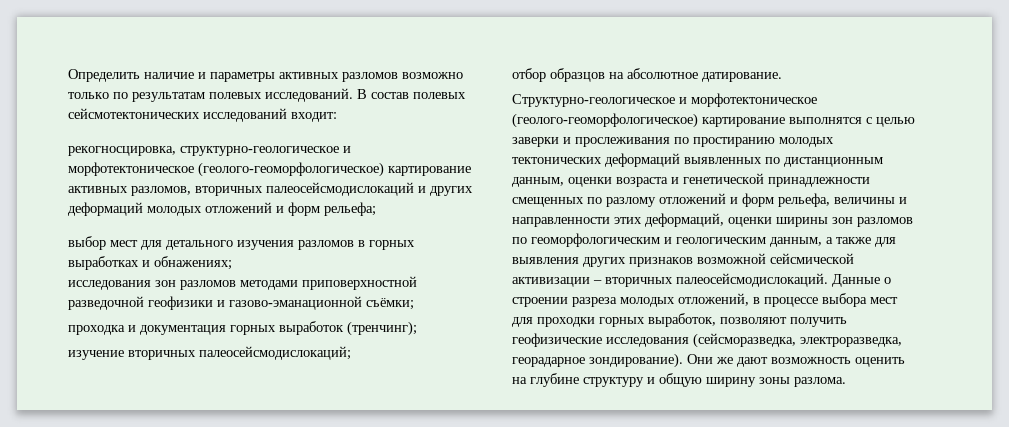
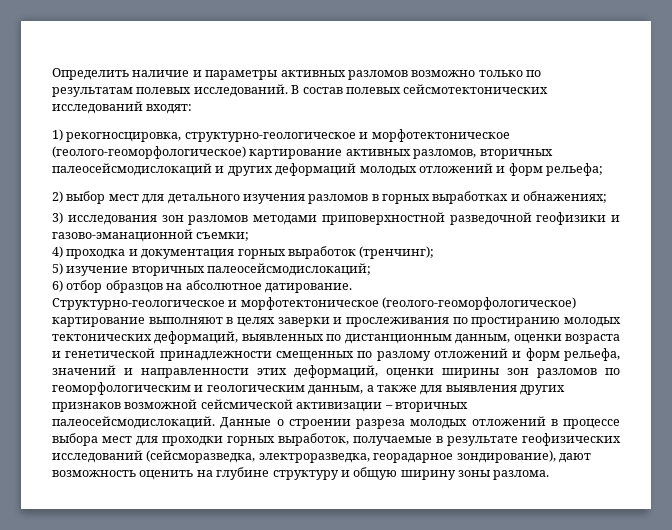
[291,112,337,122] входит: // -> [146,104,193,114] [52,129,63,141] входят: // 1)
(376, 209) none -> [52,191,63,203] 2)
(232, 263) none -> [52,212,63,224] 3)
[366,298,414,310] съёмки; // -> [196,232,250,241] [52,246,63,258] съемки; // 4)
(417, 328) none -> [52,263,63,275] 5)
(351, 353) none -> [52,280,63,292] 6)
[789,117,915,127] выполнятся с целью -> [148,317,275,327] выполняют в целях
[605,153,680,167] деформаций -> [154,331,239,344] деформаций,
[834,197,895,204] величины -> [52,365,116,375] значений
[678,293,749,306] отложений, -> [471,416,546,426] отложений
[720,317,847,327] [512,333,902,348] [512,353,733,368] позволяют получить геофизические исследования (сейсморазведка, электроразведка, георадарное зондирование). Они же -> [353,433,621,446] [52,450,556,463] получаемые в результате геофизических исследований (сейсморазведка, электроразведка, георадарное зондирование),

